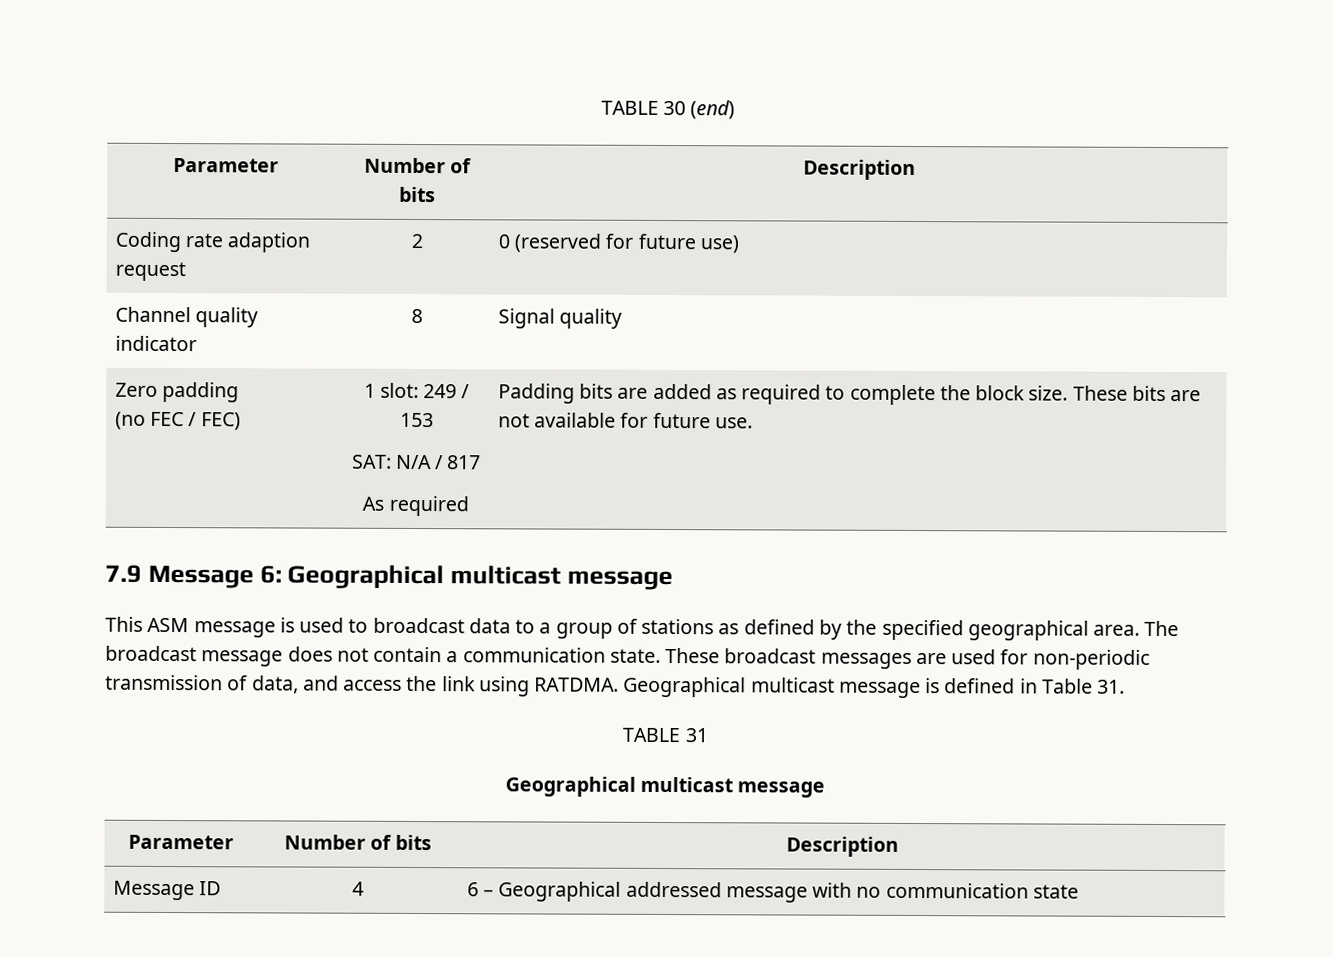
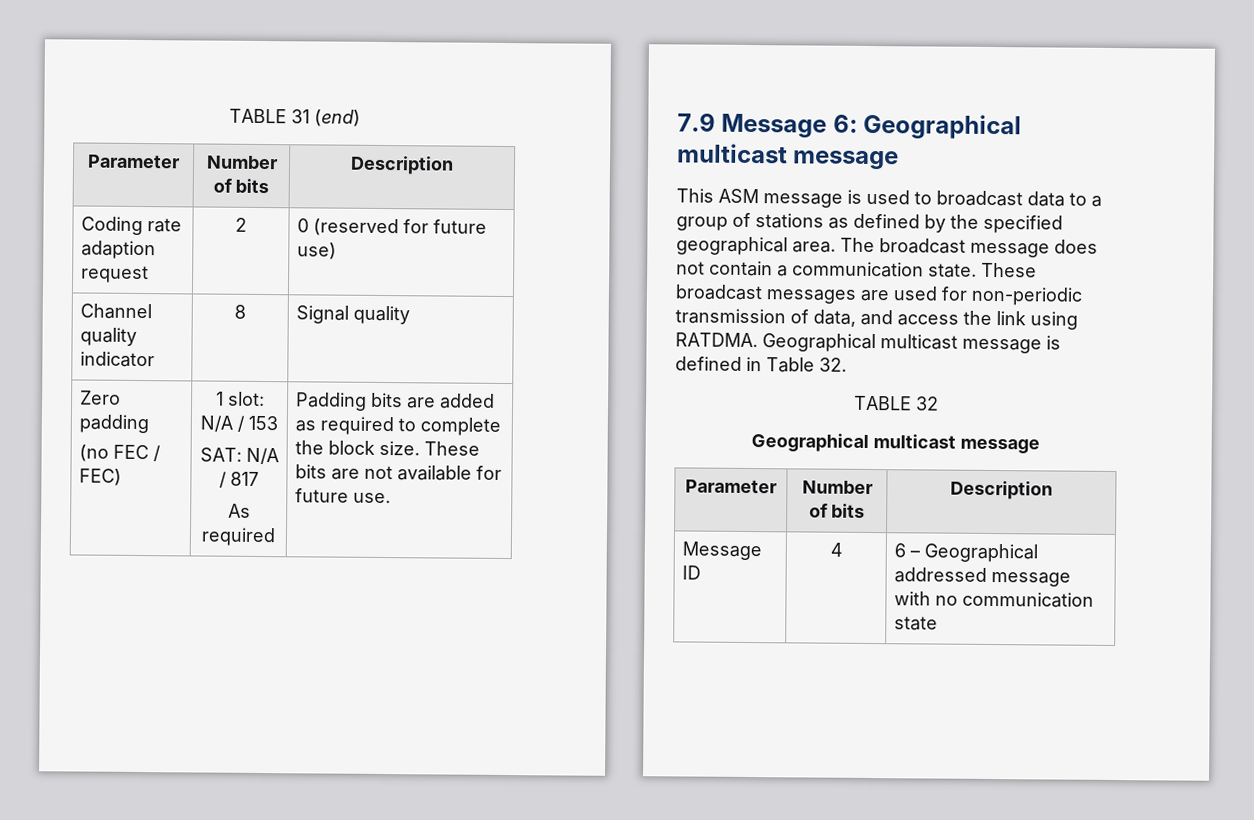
[600,100,686,116] TABLE 30 -> [228,108,310,124] TABLE 31
[423,384,458,399] 249 -> [200,415,233,432] N/A
[1097,679,1126,694] [622,727,708,743] 31. // TABLE 31 -> [819,357,847,372] [854,395,939,411] 32. // TABLE 32

